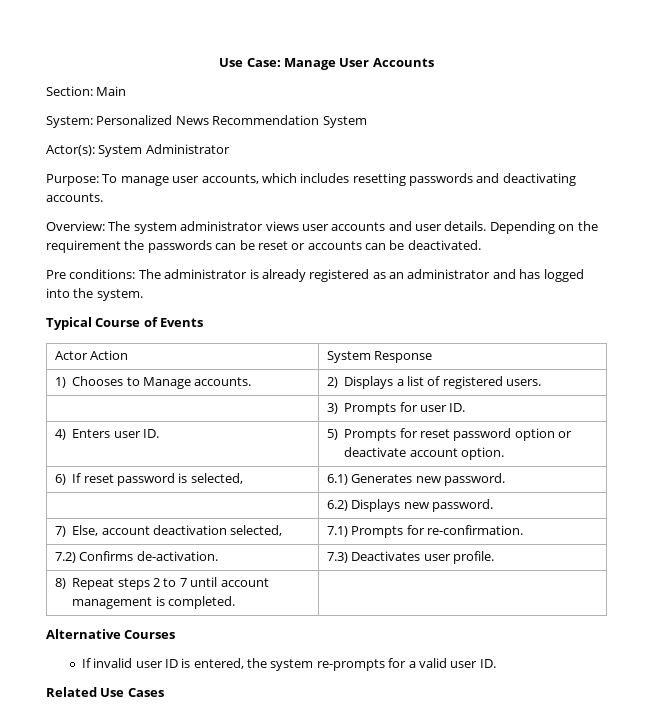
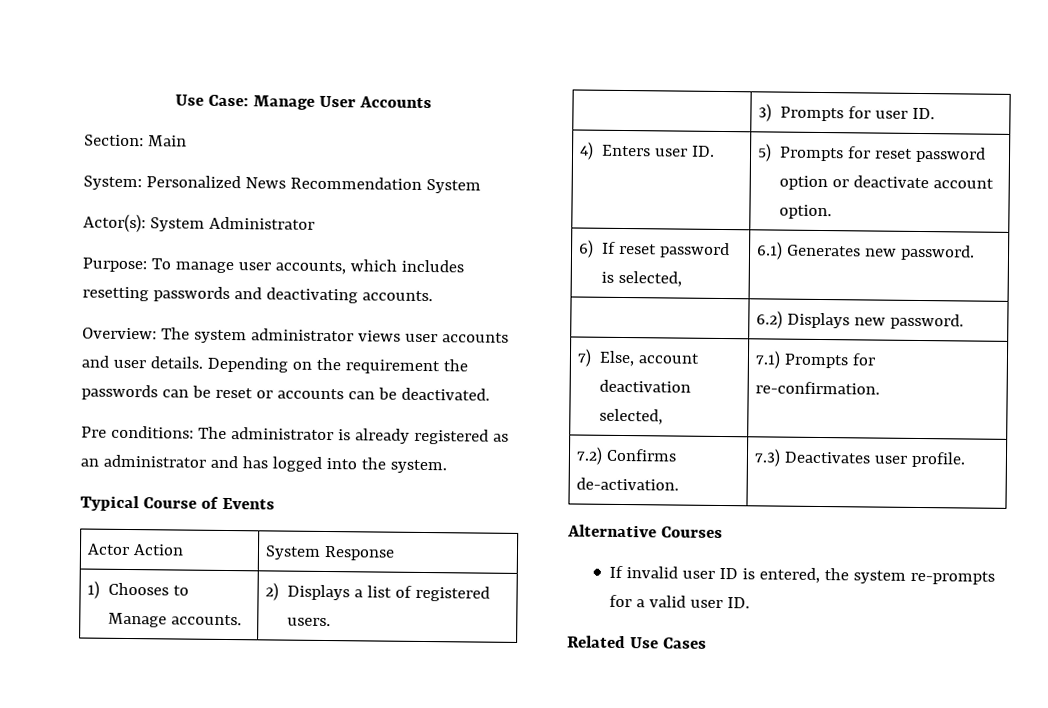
[54,577,269,590] [72,596,235,609] // 8) Repeat steps 2 to 7 until account management is completed. | -> (966, 459) none

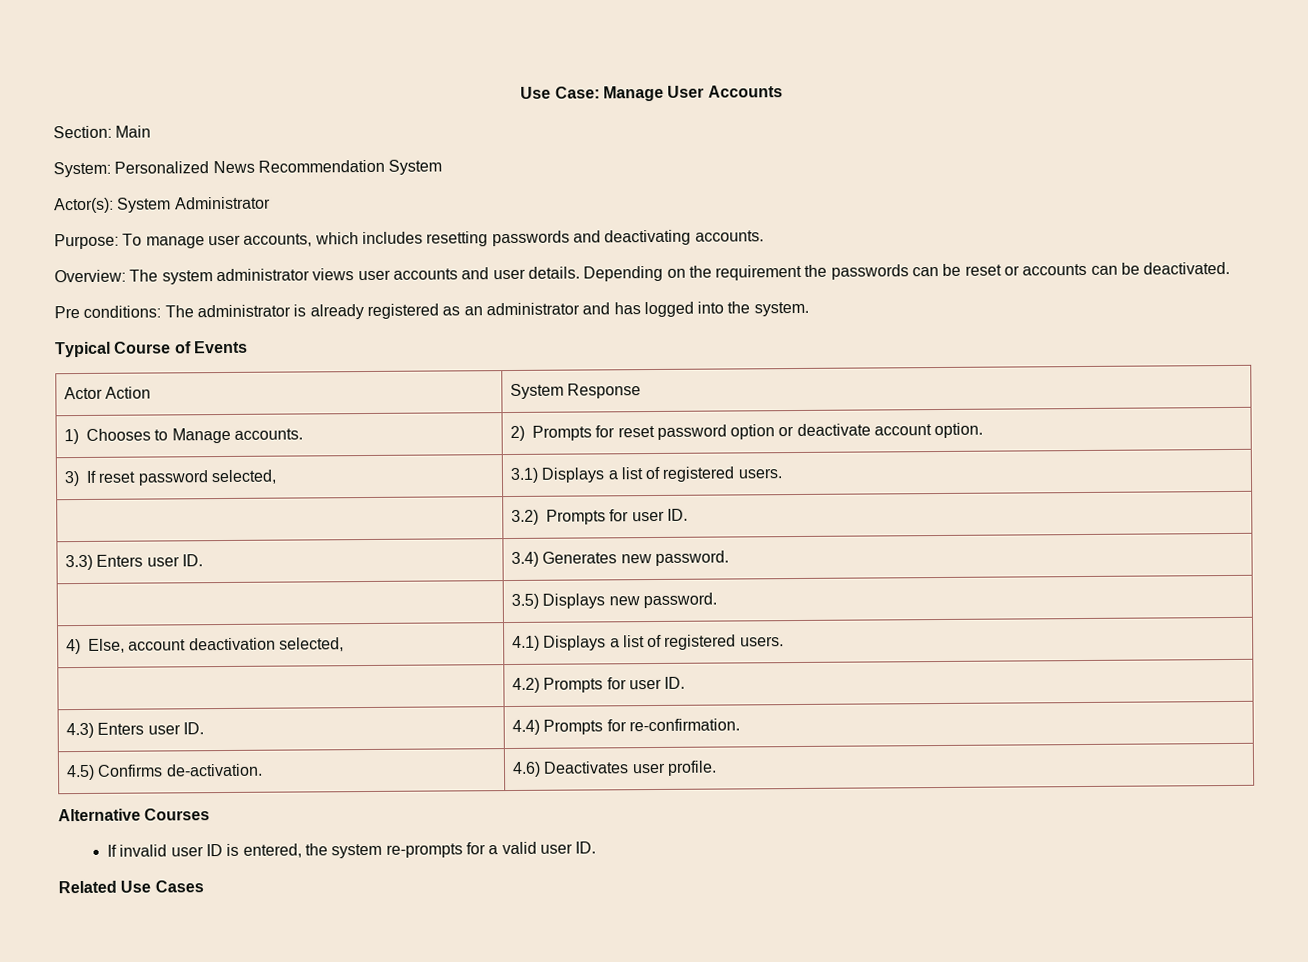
[287,584,491,602] [287,617,332,627] [757,103,936,122] [578,141,716,160] [756,143,987,163] [779,175,995,191] [779,204,833,220] [577,239,731,259] [601,270,683,287] [755,241,783,260] Displays a list of registered users. // | 3) Prompts for user ID. // 4) Enters user ID. | 5) Prompts for reset password option or deactivate account option. // 6) If reset password is selected, | 6.1) -> [531,422,984,441] [63,469,277,487] [509,466,782,484] [510,508,688,526] [64,554,203,571] [510,551,539,568] Prompts for reset password option or deactivate account option. // 3) If reset password selected, | 3.1) Displays a list of registered users. // | 3.2) Prompts for user ID. // 3.3) Enters user ID. | 3.4)
[755,310,783,329] 6.2) -> [510,593,539,610] 3.5)
[576,348,592,367] 7) -> [65,639,81,655] 4)
[754,350,781,369] 7.1) -> [511,634,784,652] [511,676,686,694] [65,722,204,739] [511,719,540,735] 4.1) Displays a list of registered users. // | 4.2) Prompts for user ID. // 4.3) Enters user ID. | 4.4)
[575,446,603,465] 7.2) -> [65,764,95,781] 4.5)
[753,448,781,467] 7.3) -> [511,761,541,777] 4.6)

